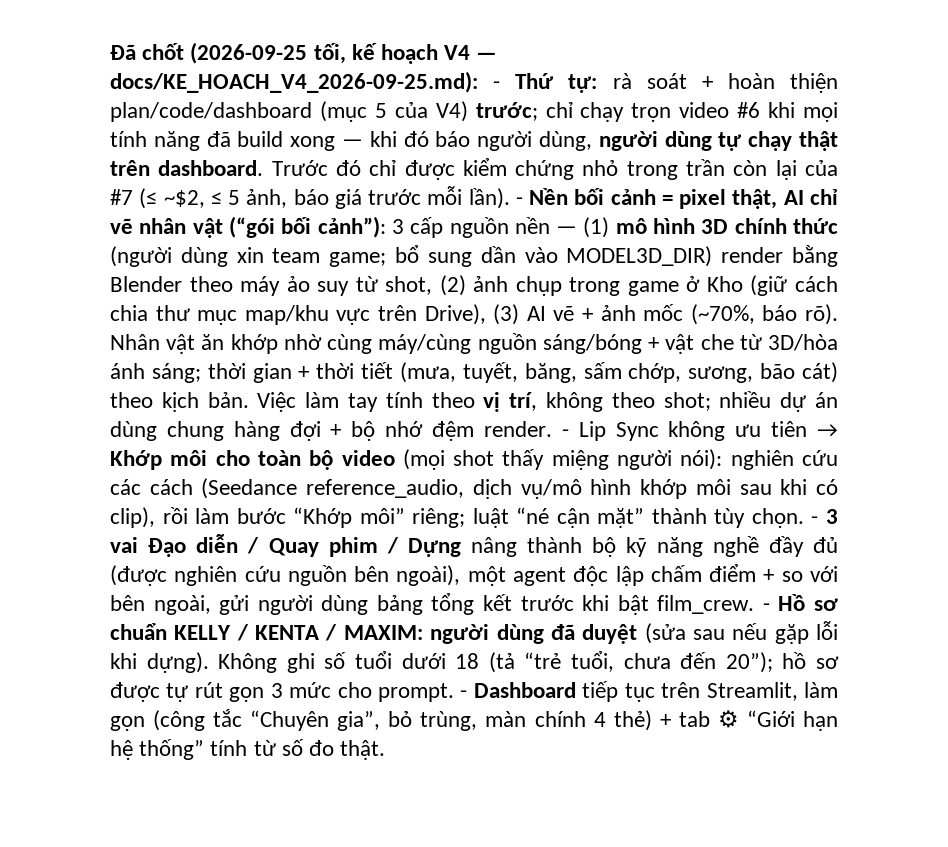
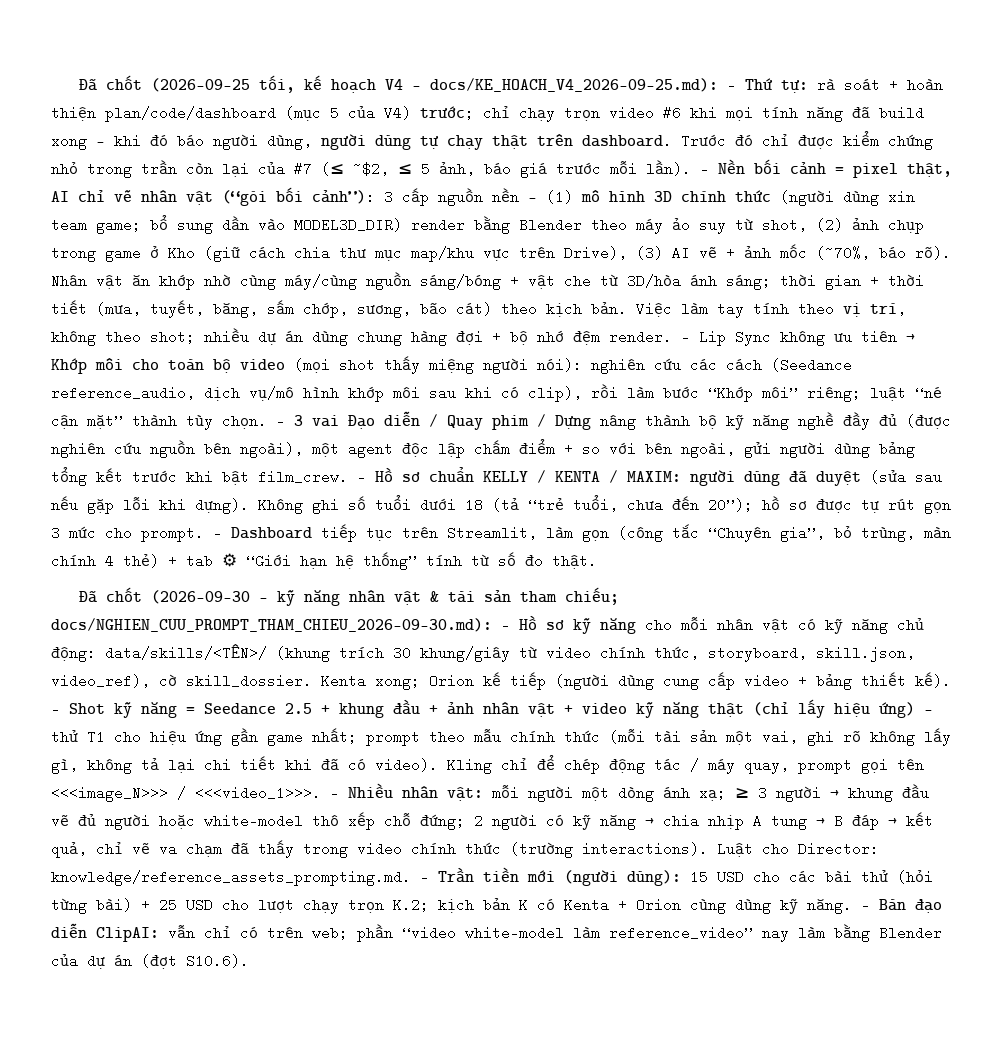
(386, 750) none -> [79,587,620,606] [51,615,924,634] [51,643,915,662] [51,672,951,690] [51,699,933,718] [51,728,951,746] [51,755,924,774] [51,783,929,802] [51,812,933,830] [51,840,879,858] [51,867,933,886] [51,898,942,914] [51,923,942,942] [51,954,249,969] // Đã chốt (2026-09-30 — kỹ năng nhân vật & tài sản tham chiếu; docs/NGHIEN_CUU_PROMPT_THAM_CHIEU_2026-09-30.md): - Hồ sơ kỹ năng cho mỗi nhân vật có kỹ năng chủ động: data/skills/<TÊN>/ (khung trích 30 khung/giây từ video chính thức, storyboard, skill.json, video_ref), cờ skill_dossier. Kenta xong; Orion kế tiếp (người dùng cung cấp video + bảng thiết kế). - Shot kỹ năng = Seedance 2.5 + khung đầu + ảnh nhân vật + video kỹ năng thật (chỉ lấy hiệu ứng) — thử T1 cho hiệu ứng gần game nhất; prompt theo mẫu chính thức (mỗi tài sản một vai, ghi rõ không lấy gì, không tả lại chi tiết khi đã có video). Kling chỉ để chép động tác / máy quay, prompt gọi tên <<<image_N>>> / <<<video_1>>>. - Nhiều nhân vật: mỗi người một dòng ánh xạ; ≥ 3 người → khung đầu vẽ đủ người hoặc white-model thô xếp chỗ đứng; 2 người có kỹ năng → chia nhịp A tung → B đáp → kết quả, chỉ vẽ va chạm đã thấy trong video chính thức (trường interactions). Luật cho Director: knowledge/reference_assets_prompting.md. - Trần tiền mới (người dùng): 15 USD cho các bài thử (hỏi từng bài) + 25 USD cho lượt chạy trọn K.2; kịch bản K có Kenta + Orion cùng dùng kỹ năng. - Bàn đạo diễn ClipAI: vẫn chỉ có trên web; phần “video white-model làm reference_video” nay làm bằng Blender của dự án (đợt S10.6).

